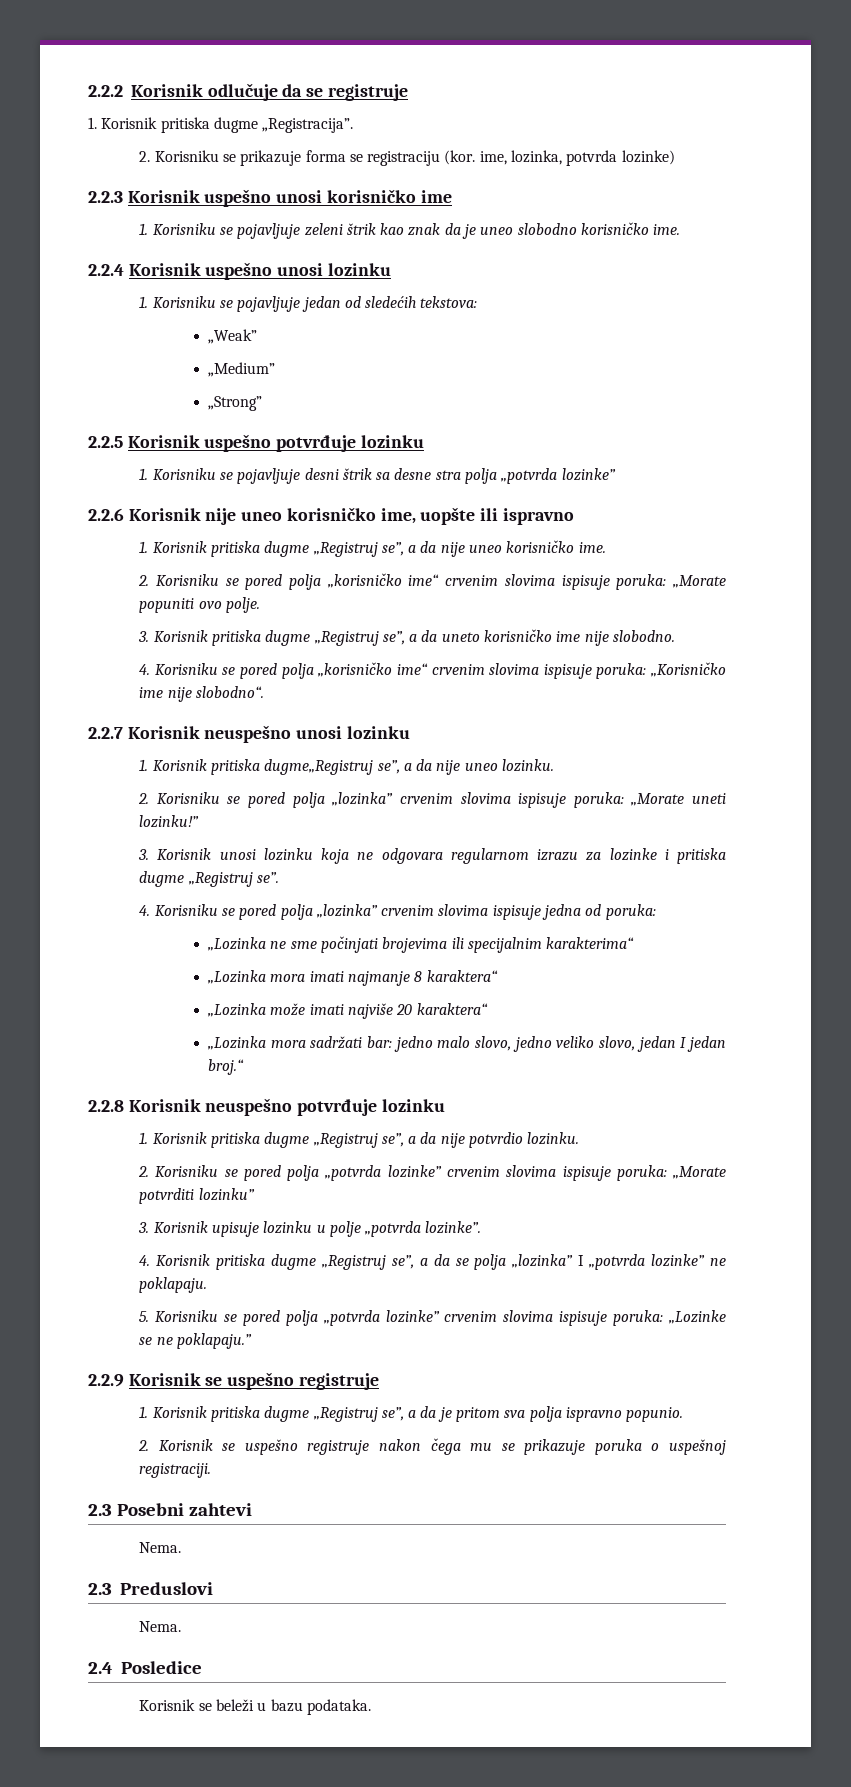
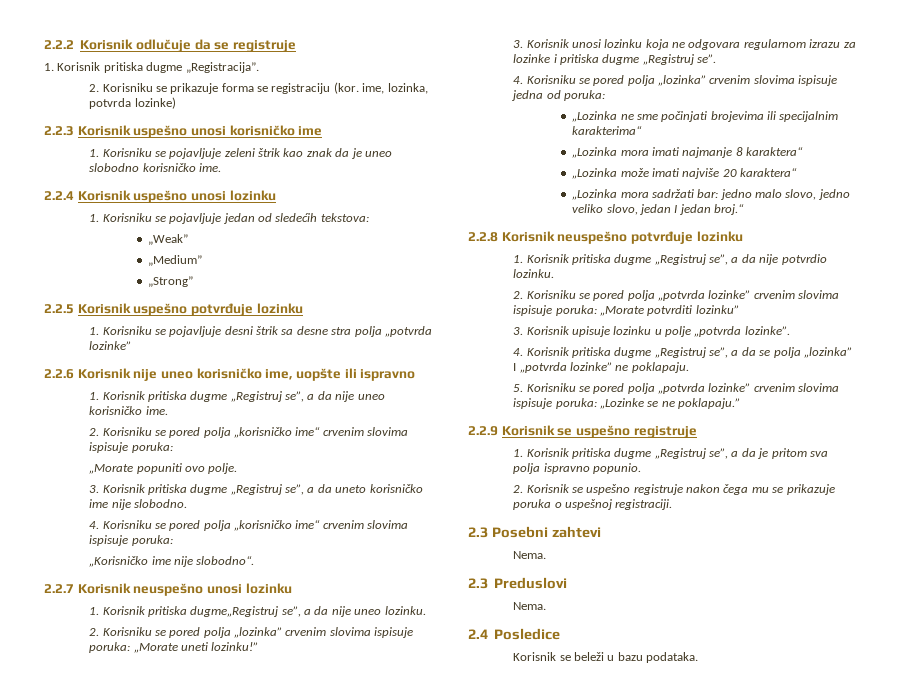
(667, 582) none -> (173, 447) //
(647, 671) none -> (173, 540) //

